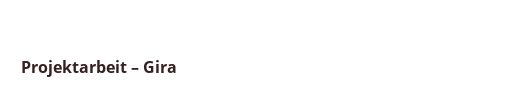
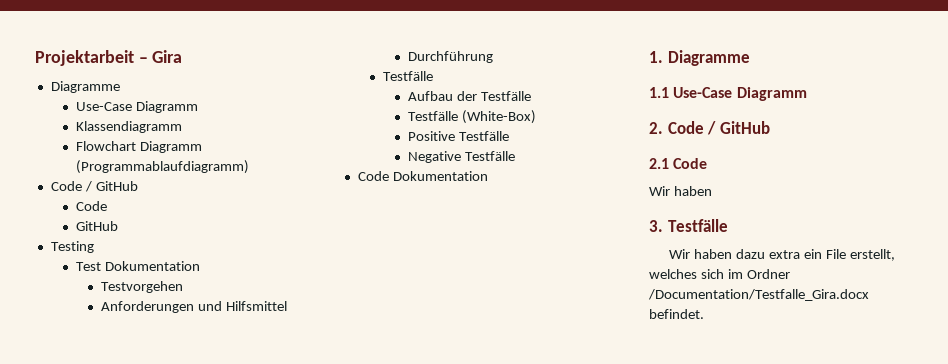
(178, 66) none -> [50,81,120,93] [75,101,198,113] [75,121,182,133] [75,141,202,153] [75,160,249,174] [50,181,138,192] [75,201,107,211] [75,221,118,231] [50,241,94,253] [75,261,200,271] [100,281,183,293] [100,301,287,313] [407,51,493,63] [382,71,433,81] [407,91,531,101] [407,110,536,124] [407,131,509,141] [407,151,515,163] [357,171,488,181] [649,50,750,66] [649,87,807,101] [649,121,770,135] [649,158,708,169] [649,186,712,196] [649,219,728,232] [669,249,895,261] [649,269,790,279] [648,289,869,301] [649,309,704,319] // Diagramme // Use-Case Diagramm // Klassendiagramm // Flowchart Diagramm (Programmablaufdiagramm) // Code / GitHub // Code // GitHub // Testing // Test Dokumentation // Testvorgehen // Anforderungen und Hilfsmittel // Durchführung // Testfälle // Aufbau der Testfälle // Testfälle (White-Box) // Positive Testfälle // Negative Testfälle // Code Dokumentation // 1. Diagramme // 1.1 Use-Case Diagramm // 2. Code / GitHub // 2.1 Code // Wir haben // 3. Testfälle // Wir haben dazu extra ein File erstellt, welches sich im Ordner /Documentation/Testfalle_Gira.docx befindet.

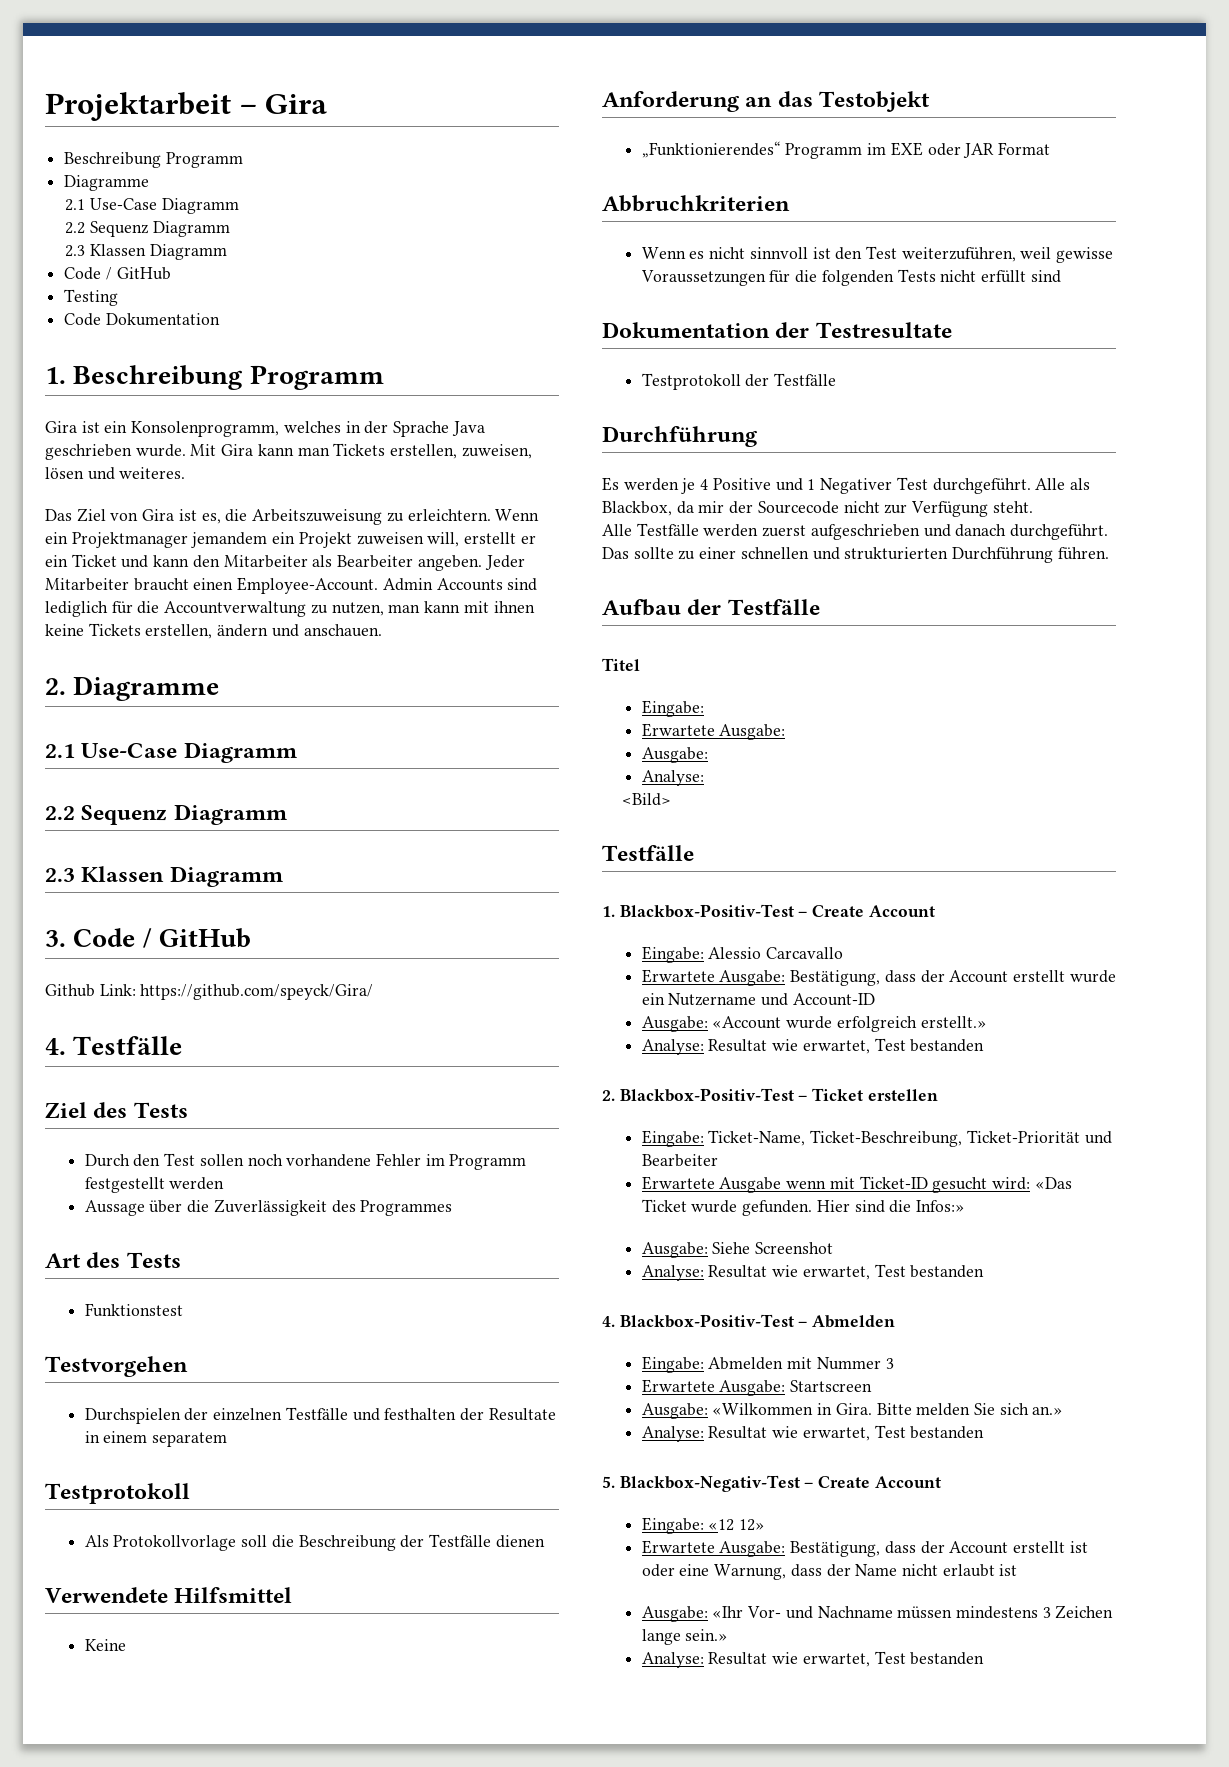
[50,81,120,93] [75,101,198,113] [75,121,182,133] [75,141,202,153] [75,160,249,174] [50,181,138,192] [75,201,107,211] [75,221,118,231] [50,241,94,253] [75,261,200,271] [100,281,183,293] [100,301,287,313] [407,51,493,63] [382,71,433,81] [407,91,531,101] [407,110,536,124] [407,131,509,141] [407,151,515,163] [357,171,488,181] [649,50,750,66] [649,87,807,101] [649,121,770,135] [649,158,708,169] [649,186,712,196] [649,219,728,232] [669,249,895,261] [649,269,790,279] [648,289,869,301] [649,309,704,319] // Diagramme // Use-Case Diagramm // Klassendiagramm // Flowchart Diagramm (Programmablaufdiagramm) // Code / GitHub // Code // GitHub // Testing // Test Dokumentation // Testvorgehen // Anforderungen und Hilfsmittel // Durchführung // Testfälle // Aufbau der Testfälle // Testfälle (White-Box) // Positive Testfälle // Negative Testfälle // Code Dokumentation // 1. Diagramme // 1.1 Use-Case Diagramm // 2. Code / GitHub // 2.1 Code // Wir haben // 3. Testfälle // Wir haben dazu extra ein File erstellt, welches sich im Ordner /Documentation/Testfalle_Gira.docx befindet. -> [64,152,243,168] [64,175,150,191] [65,198,239,214] [65,221,230,237] [65,244,227,260] [64,267,171,280] [64,289,119,306] [64,313,220,326] [45,365,384,390] [45,421,485,437] [45,443,532,460] [45,467,186,480] [45,508,540,525] [45,532,536,548] [45,554,525,571] [45,577,538,594] [45,601,535,617] [45,623,382,639] [45,676,220,701] [45,742,297,763] [45,804,287,825] [45,866,283,887] [45,928,252,948] [45,984,374,1000] [45,1036,183,1055] [45,1102,188,1118] [84,1153,527,1170] [84,1177,225,1193] [84,1199,453,1216] [45,1252,181,1268] [84,1303,183,1317] [45,1356,188,1377] [84,1407,556,1424] [84,1431,228,1447] [45,1483,190,1504] [84,1534,545,1551] [45,1587,293,1603] [84,1639,126,1651] [602,91,931,112] [641,141,1051,159] [602,195,790,212] [641,246,1114,263] [640,269,1061,286] [602,322,952,338] [641,373,837,390] [602,426,757,447] [602,477,1090,494] [602,501,1033,517] [602,523,1109,540] [602,547,1109,563] [602,599,820,616] [602,658,640,671] [641,700,704,717] [641,723,786,740] [641,747,708,763] [641,770,704,786] [622,793,672,806] [602,845,694,861] [602,904,935,918] [641,946,844,963] [641,969,1116,986] [641,993,875,1006] [641,1016,987,1032] [641,1038,985,1055] [602,1088,938,1102] [641,1130,1112,1147] [641,1154,718,1167] [641,1176,1072,1193] [641,1199,966,1216] [641,1242,834,1258] [641,1264,985,1281] [602,1314,896,1328] [641,1356,894,1373] [641,1379,873,1396] [641,1403,1064,1419] [641,1425,985,1442] [602,1475,941,1492] [641,1517,766,1534] [641,1540,1088,1557] [641,1564,1018,1580] [641,1605,1114,1622] [641,1629,729,1645] [641,1651,985,1668] // Beschreibung Programm // Diagramme // 2.1 Use-Case Diagramm // 2.2 Sequenz Diagramm // 2.3 Klassen Diagramm // Code / GitHub // Testing // Code Dokumentation // 1. Beschreibung Programm // Gira ist ein Konsolenprogramm, welches in der Sprache Java geschrieben wurde. Mit Gira kann man Tickets erstellen, zuweisen, lösen und weiteres. // Das Ziel von Gira ist es, die Arbeitszuweisung zu erleichtern. Wenn ein Projektmanager jemandem ein Projekt zuweisen will, erstellt er ein Ticket und kann den Mitarbeiter als Bearbeiter angeben. Jeder Mitarbeiter braucht einen Employee-Account. Admin Accounts sind lediglich für die Accountverwaltung zu nutzen, man kann mit ihnen keine Tickets erstellen, ändern und anschauen. // 2. Diagramme // 2.1 Use-Case Diagramm // 2.2 Sequenz Diagramm // 2.3 Klassen Diagramm // 3. Code / GitHub // Github Link: https://github.com/speyck/Gira/ // 4. Testfälle // Ziel des Tests // Durch den Test sollen noch vorhandene Fehler im Programm festgestellt werden // Aussage über die Zuverlässigkeit des Programmes // Art des Tests // Funktionstest // Testvorgehen // Durchspielen der einzelnen Testfälle und festhalten der Resultate in einem separatem // Testprotokoll // Als Protokollvorlage soll die Beschreibung der Testfälle dienen // Verwendete Hilfsmittel // Keine // Anforderung an das Testobjekt // „Funktionierendes“ Programm im EXE oder JAR Format // Abbruchkriterien // Wenn es nicht sinnvoll ist den Test weiterzuführen, weil gewisse Voraussetzungen für die folgenden Tests nicht erfüllt sind // Dokumentation der Testresultate // Testprotokoll der Testfälle // Durchführung // Es werden je 4 Positive und 1 Negativer Test durchgeführt. Alle als Blackbox, da mir der Sourcecode nicht zur Verfügung steht. // Alle Testfälle werden zuerst aufgeschrieben und danach durchgeführt. Das sollte zu einer schnellen und strukturierten Durchführung führen. // Aufbau der Testfälle // Titel // Eingabe: // Erwartete Ausgabe: // Ausgabe: // Analyse: // <Bild> // Testfälle // 1. Blackbox-Positiv-Test – Create Account // Eingabe: Alessio Carcavallo // Erwartete Ausgabe: Bestätigung, dass der Account erstellt wurde ein Nutzername und Account-ID // Ausgabe: «Account wurde erfolgreich erstellt.» // Analyse: Resultat wie erwartet, Test bestanden // 2. Blackbox-Positiv-Test – Ticket erstellen // Eingabe: Ticket-Name, Ticket-Beschreibung, Ticket-Priorität und Bearbeiter // Erwartete Ausgabe wenn mit Ticket-ID gesucht wird: «Das Ticket wurde gefunden. Hier sind die Infos:» // Ausgabe: Siehe Screenshot // Analyse: Resultat wie erwartet, Test bestanden // 4. Blackbox-Positiv-Test – Abmelden // Eingabe: Abmelden mit Nummer 3 // Erwartete Ausgabe: Startscreen // Ausgabe: «Wilkommen in Gira. Bitte melden Sie sich an.» // Analyse: Resultat wie erwartet, Test bestanden // 5. Blackbox-Negativ-Test – Create Account // Eingabe: «12 12» // Erwartete Ausgabe: Bestätigung, dass der Account erstellt ist oder eine Warnung, dass der Name nicht erlaubt ist // Ausgabe: «Ihr Vor- und Nachname müssen mindestens 3 Zeichen lange sein.» // Analyse: Resultat wie erwartet, Test bestanden

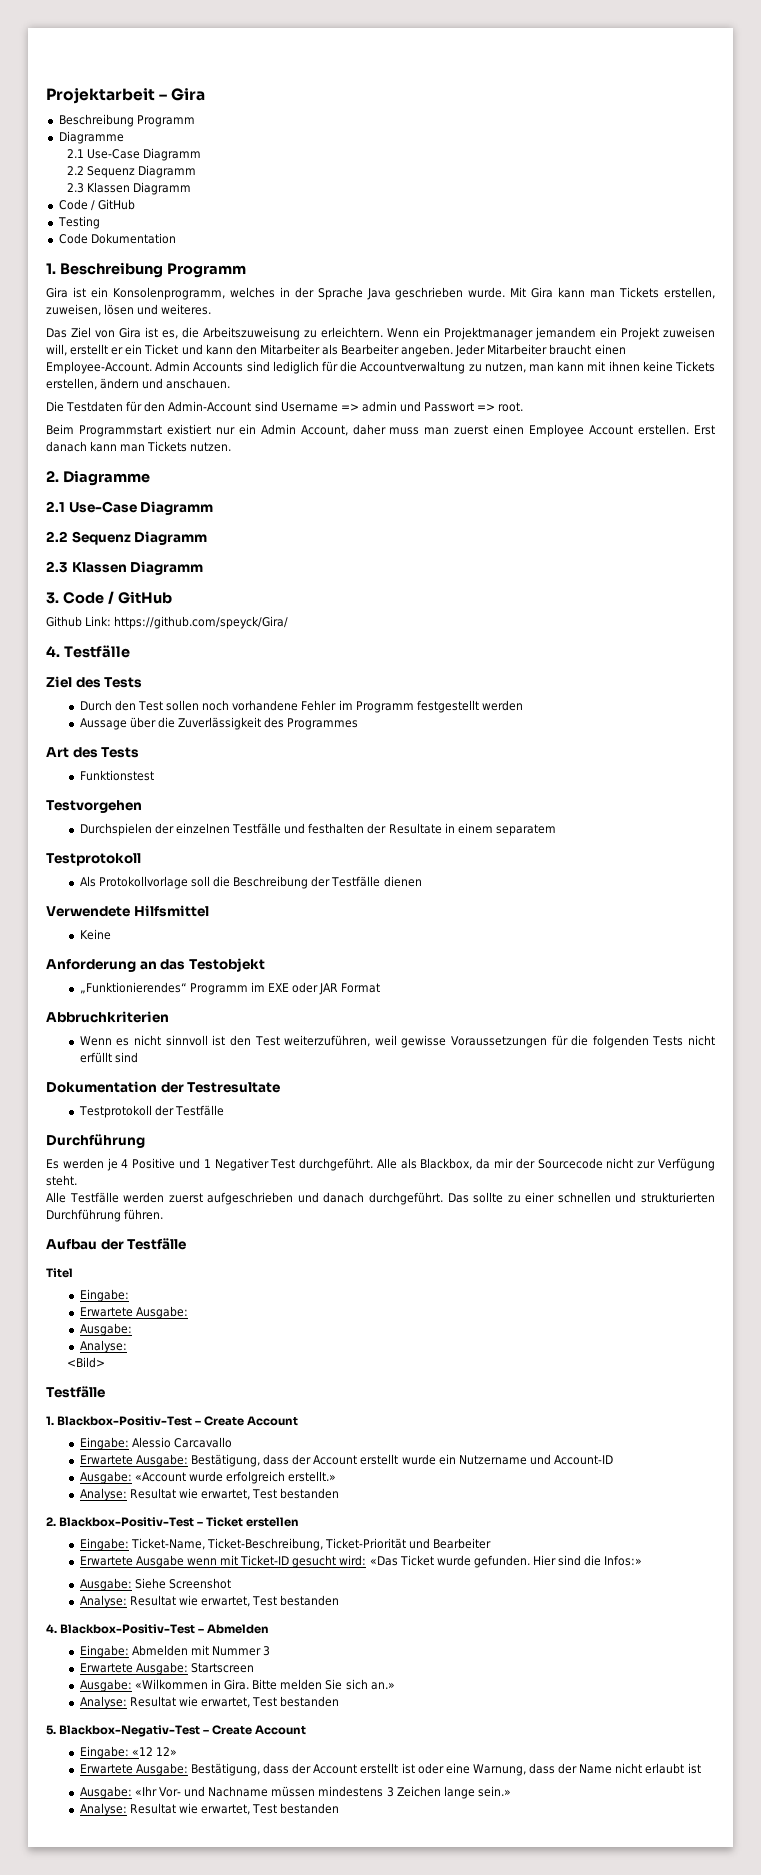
(382, 630) none -> [46,401,524,412] [46,424,715,437] [46,441,232,452] // Die Testdaten für den Admin-Account sind Username => admin und Passwort => root. // Beim Programmstart existiert nur ein Admin Account, daher muss man zuerst einen Employee Account erstellen. Erst danach kann man Tickets nutzen.

